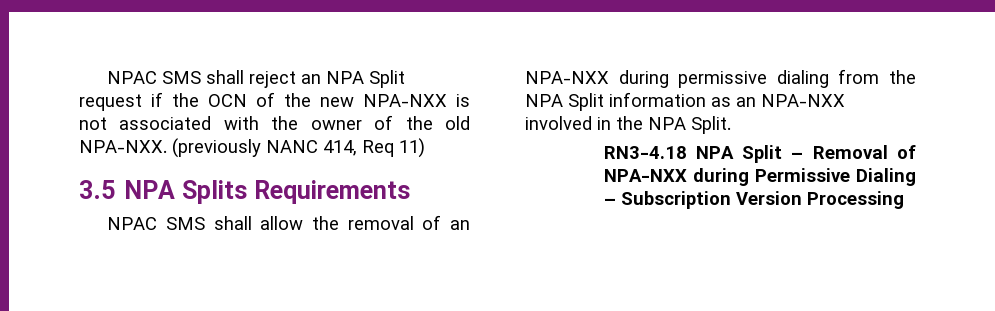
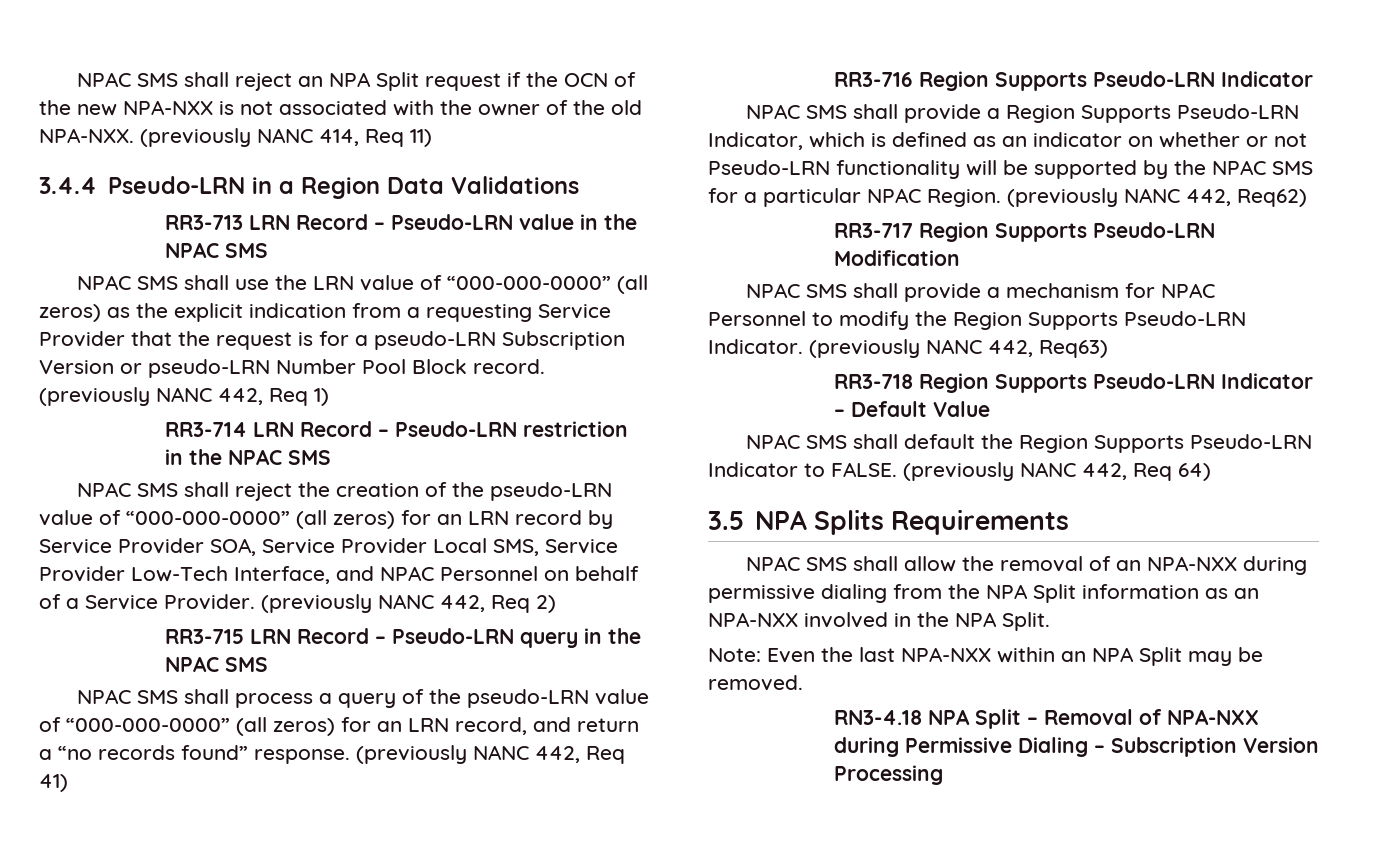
(425, 148) none -> [39,176,579,199] [164,214,637,230] [164,242,268,258] [77,275,649,294] [39,303,611,322] [39,331,625,350] [39,359,545,378] [39,387,329,406] [164,421,628,437] [164,449,331,465] [77,482,613,501] [39,510,613,529] [39,538,618,556] [39,566,639,584] [39,594,556,613] [164,628,641,648] [164,656,268,672] [77,689,650,708] [39,717,639,736] [39,745,625,764] [39,774,68,792] [833,71,1313,91] [746,104,1300,123] [708,132,1307,150] [708,160,1313,179] [708,188,1307,207] [833,222,1215,242] [833,250,960,266] [746,283,1216,302] [708,311,1246,330] [708,339,1108,358] [833,373,1313,393] [833,401,990,417] [746,434,1313,453] [708,462,1211,481] // 3.4.4 Pseudo-LRN in a Region Data Validations // RR3-713 LRN Record – Pseudo-LRN value in the NPAC SMS // NPAC SMS shall use the LRN value of “000-000-0000” (all zeros) as the explicit indication from a requesting Service Provider that the request is for a pseudo-LRN Subscription Version or pseudo-LRN Number Pool Block record. (previously NANC 442, Req 1) // RR3-714 LRN Record – Pseudo-LRN restriction in the NPAC SMS // NPAC SMS shall reject the creation of the pseudo-LRN value of “000-000-0000” (all zeros) for an LRN record by Service Provider SOA, Service Provider Local SMS, Service Provider Low-Tech Interface, and NPAC Personnel on behalf of a Service Provider. (previously NANC 442, Req 2) // RR3-715 LRN Record – Pseudo-LRN query in the NPAC SMS // NPAC SMS shall process a query of the pseudo-LRN value of “000-000-0000” (all zeros) for an LRN record, and return a “no records found” response. (previously NANC 442, Req 41) // RR3-716 Region Supports Pseudo-LRN Indicator // NPAC SMS shall provide a Region Supports Pseudo-LRN Indicator, which is defined as an indicator on whether or not Pseudo-LRN functionality will be supported by the NPAC SMS for a particular NPAC Region. (previously NANC 442, Req62) // RR3-717 Region Supports Pseudo-LRN Modification // NPAC SMS shall provide a mechanism for NPAC Personnel to modify the Region Supports Pseudo-LRN Indicator. (previously NANC 442, Req63) // RR3-718 Region Supports Pseudo-LRN Indicator – Default Value // NPAC SMS shall default the Region Supports Pseudo-LRN Indicator to FALSE. (previously NANC 442, Req 64)
(731, 125) none -> [708,647,1263,666] [708,675,803,691] // Note: Even the last NPA-NXX within an NPA Split may be removed.

